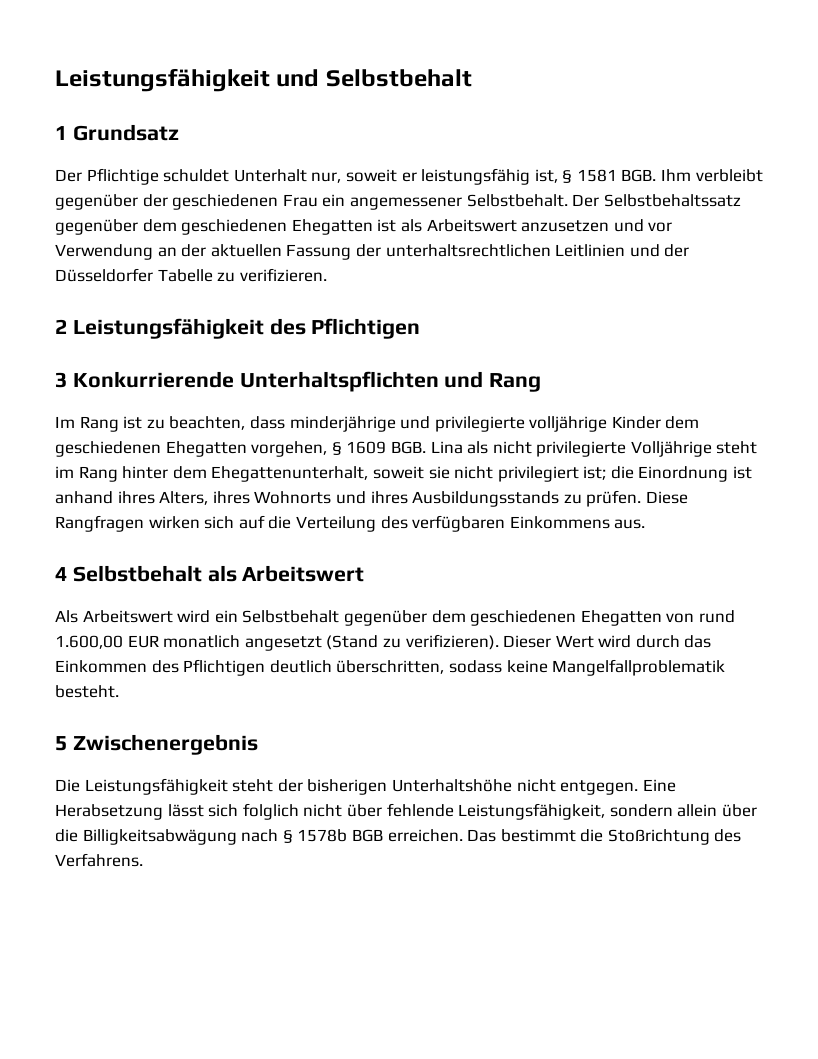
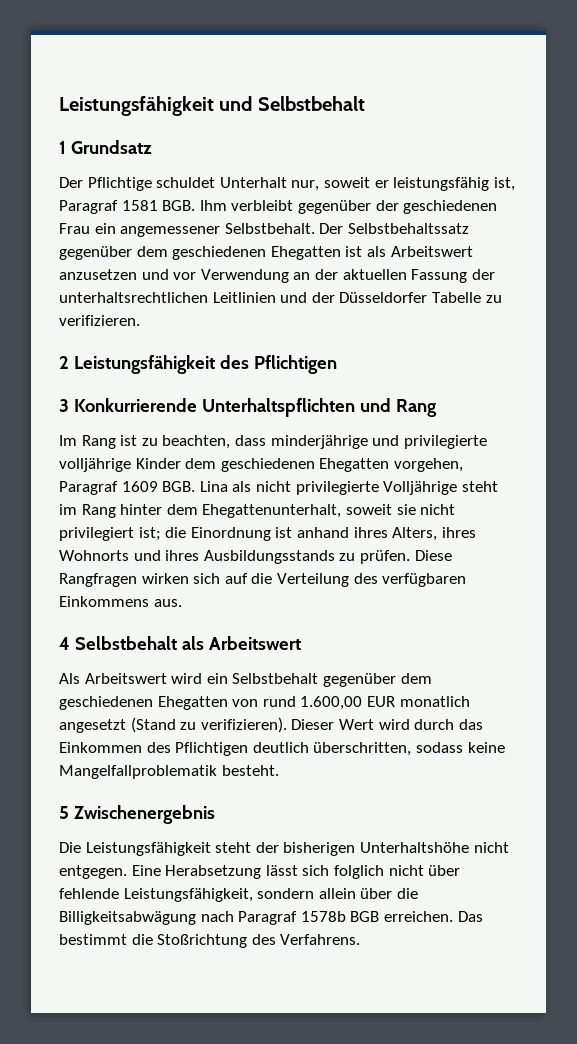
[562,170,573,183] § -> [59,200,118,214] Paragraf
[331,442,342,455] § -> [59,481,118,495] Paragraf
[282,830,293,843] § -> [238,911,298,925] Paragraf

